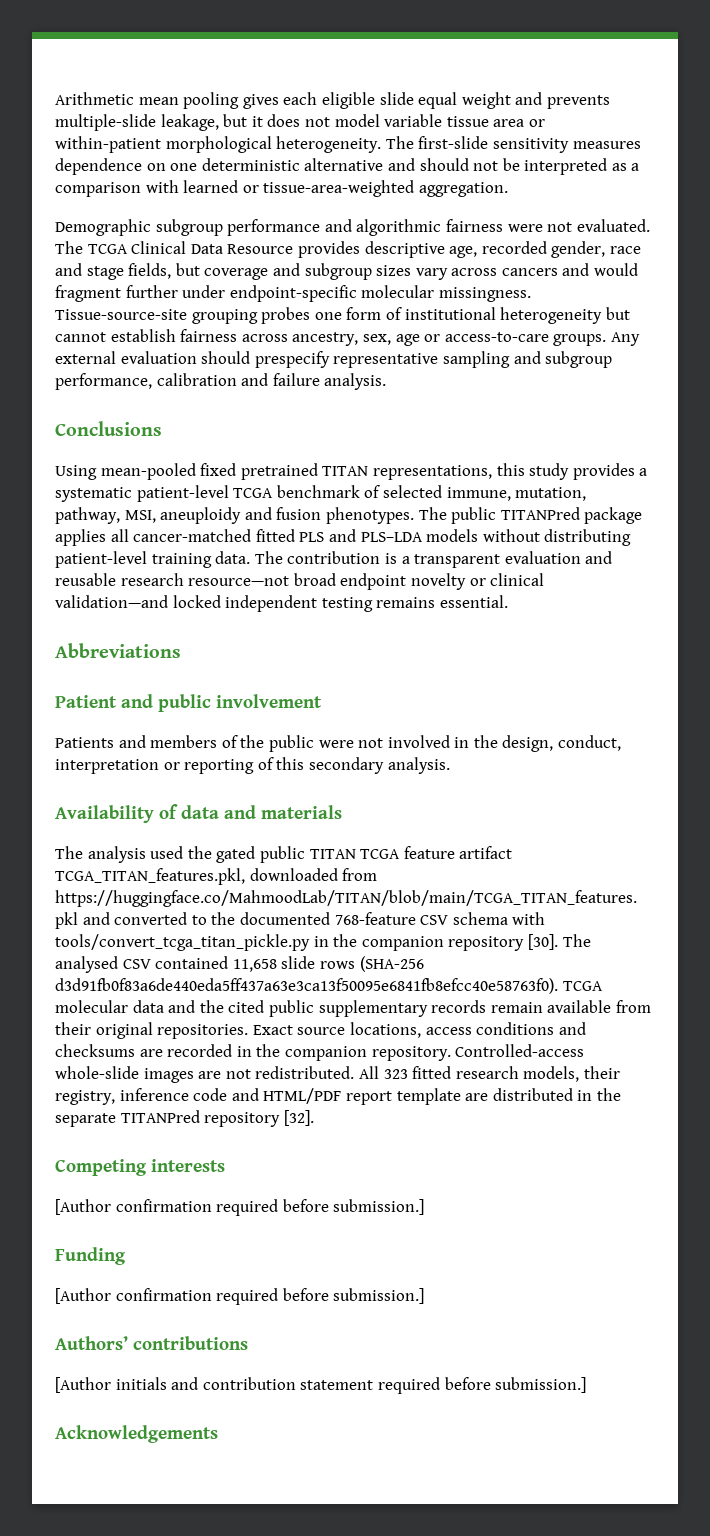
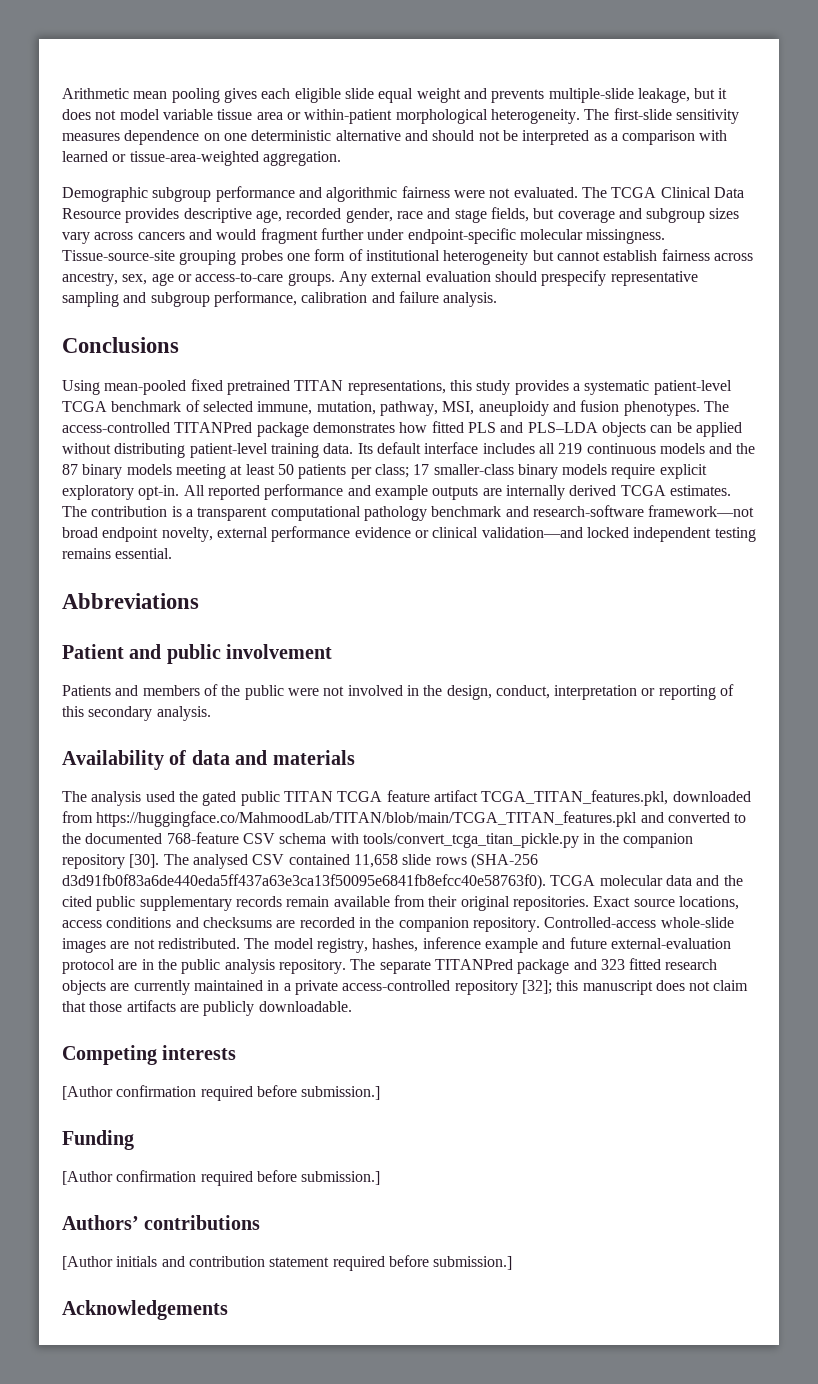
[451,507,643,524] [55,529,252,546] public TITANPred package applies all cancer-matched -> [62,422,428,437] access-controlled TITANPred package demonstrates how
[426,529,479,542] models -> [601,422,742,437] objects can be applied
(251, 557) none -> [357,442,756,454] [62,464,707,479] [62,484,731,500] Its default interface includes all 219 continuous models and the 87 binary models meeting at least 50 patients per class; 17 smaller-class binary models require explicit exploratory opt-in. All reported performance and example outputs are internally derived TCGA estimates.
[504,551,613,564] [55,573,466,590] evaluation and reusable research resource—not broad endpoint novelty -> [270,505,755,521] [62,526,411,542] computational pathology benchmark and research-software framework—not broad endpoint novelty, external performance evidence
[358,1066,620,1082] [55,1088,621,1105] [55,1110,314,1127] All 323 fitted research models, their registry, inference code and HTML/PDF report template are distributed in the separate TITANPred repository [32]. -> [244,937,731,953] [62,958,718,974] [62,980,749,995] [62,1000,352,1016] The model registry, hashes, inference example and future external-evaluation protocol are in the public analysis repository. The separate TITANPred package and 323 fitted research objects are currently maintained in a private access-controlled repository [32]; this manuscript does not claim that those artifacts are publicly downloadable.

